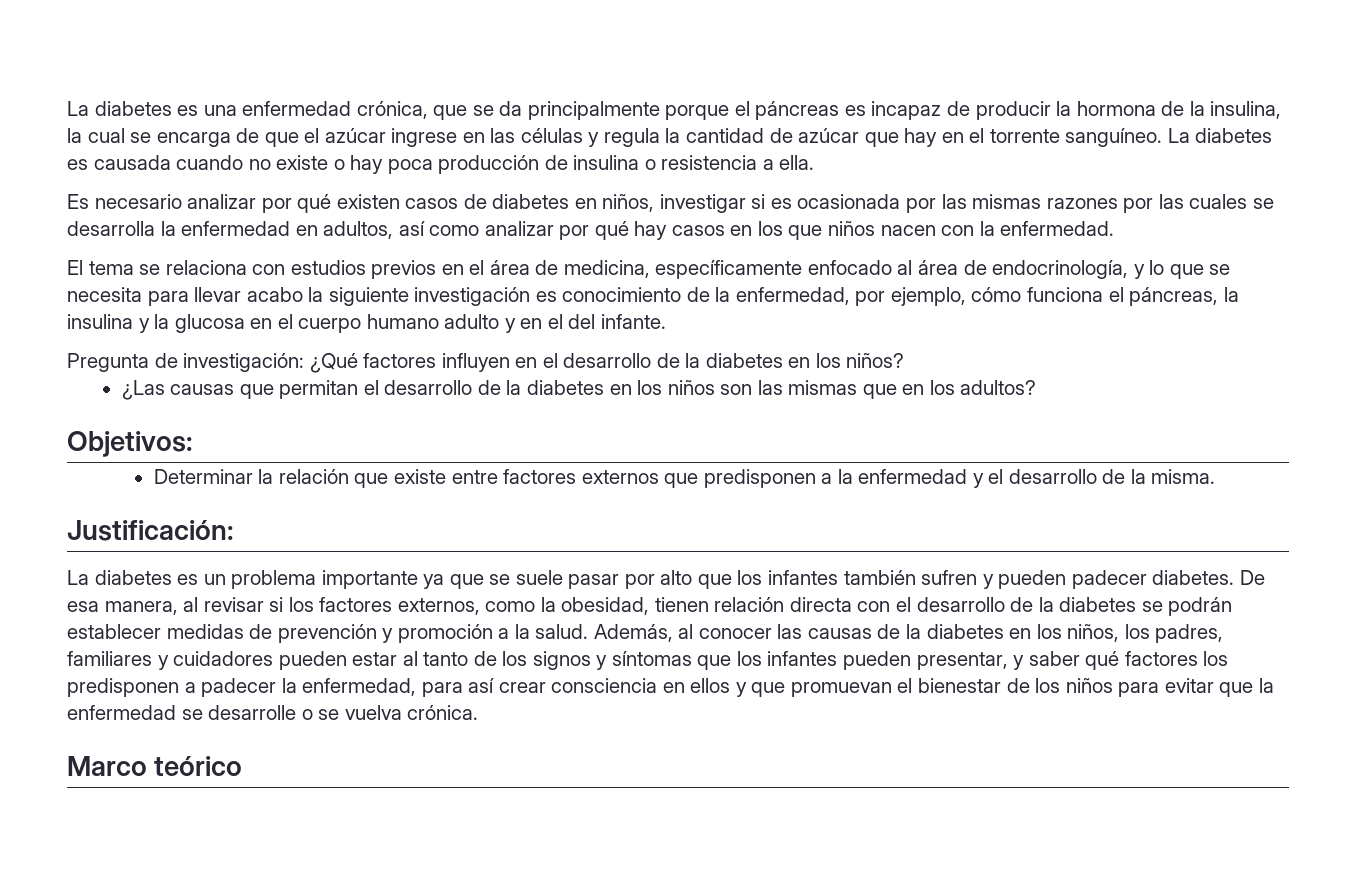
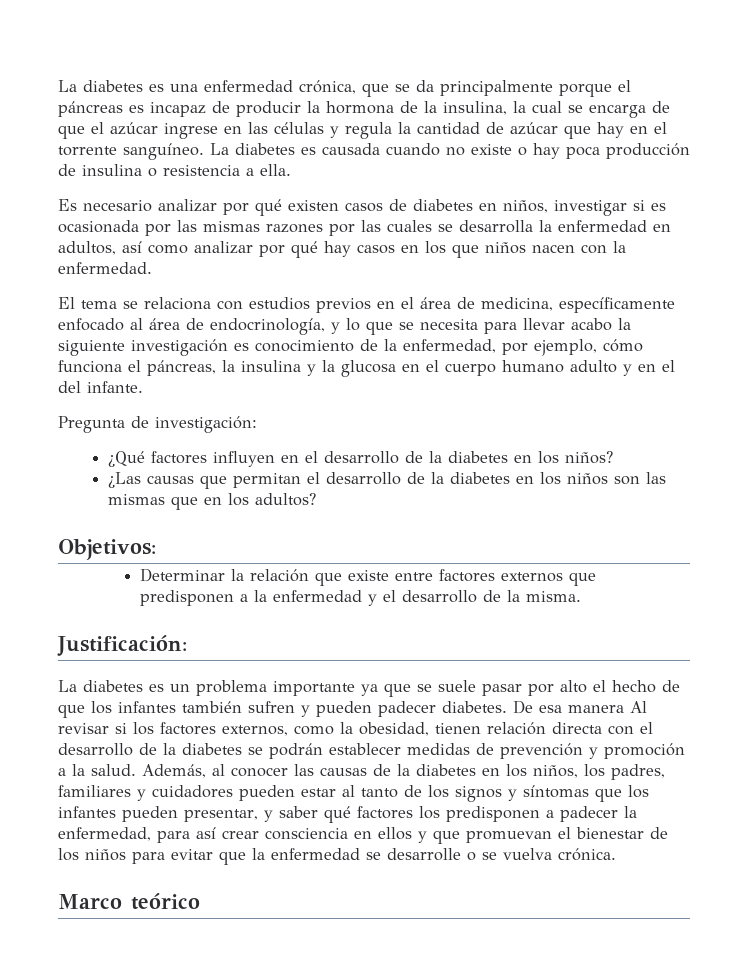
(305, 362) none -> (257, 424) //
(693, 577) none -> [593,680,680,693] el hecho de
[104,597,199,615] manera, al -> [568,701,647,713] manera Al

